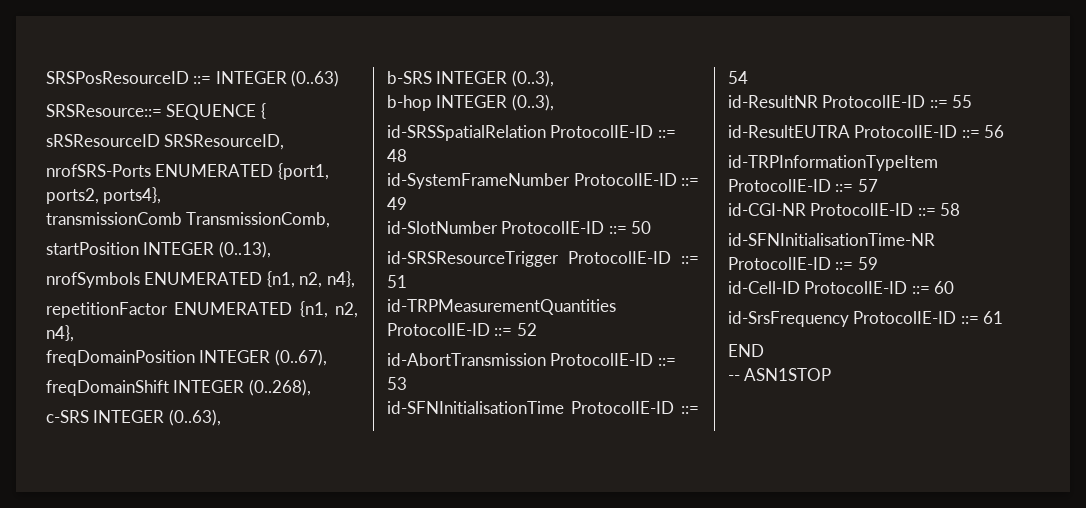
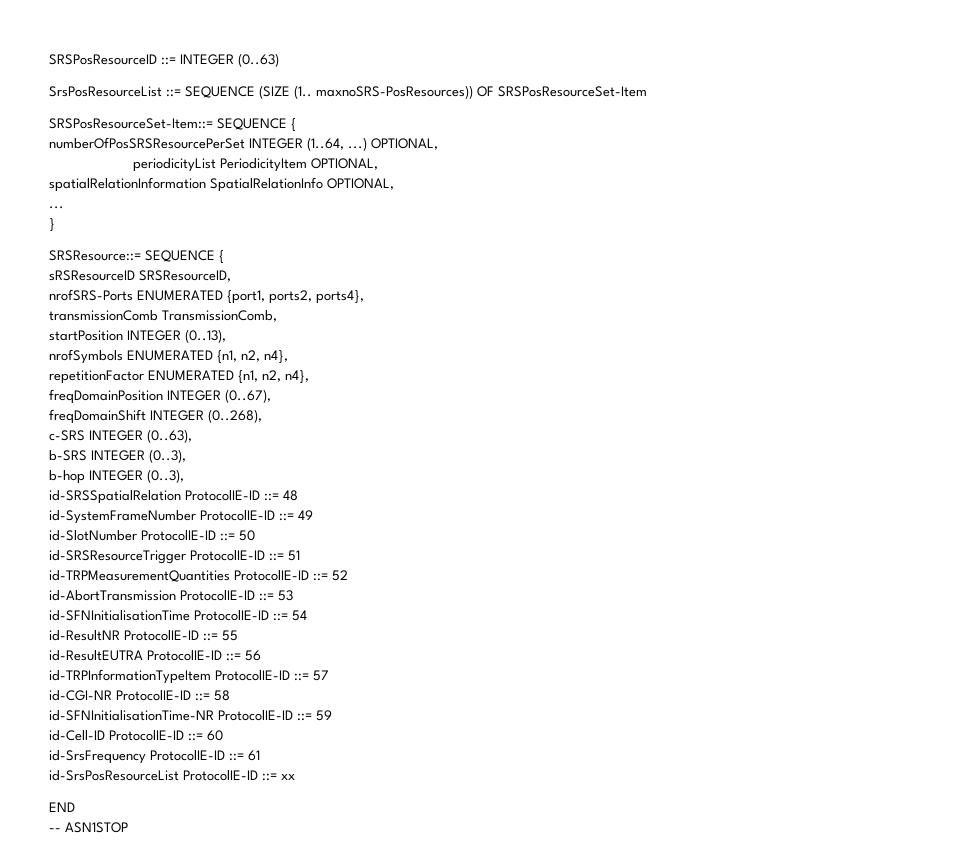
(340, 78) none -> [49,85,647,99] [49,118,296,132] [49,137,438,151] [133,158,379,172] [49,177,394,192] [49,206,64,209] [49,218,55,232] // SrsPosResourceList ::= SEQUENCE (SIZE (1.. maxnoSRS-PosResources)) OF SRSPosResourceSet-Item // SRSPosResourceSet-Item::= SEQUENCE { // numberOfPosSRSResourcePerSet INTEGER (1..64, ...) OPTIONAL, // periodicityList PeriodicityItem OPTIONAL, // spatialRelationInformation SpatialRelationInfo OPTIONAL, // ... // }
(1004, 317) none -> [49,770,295,781] // id-SrsPosResourceList ProtocolIE-ID ::= xx

